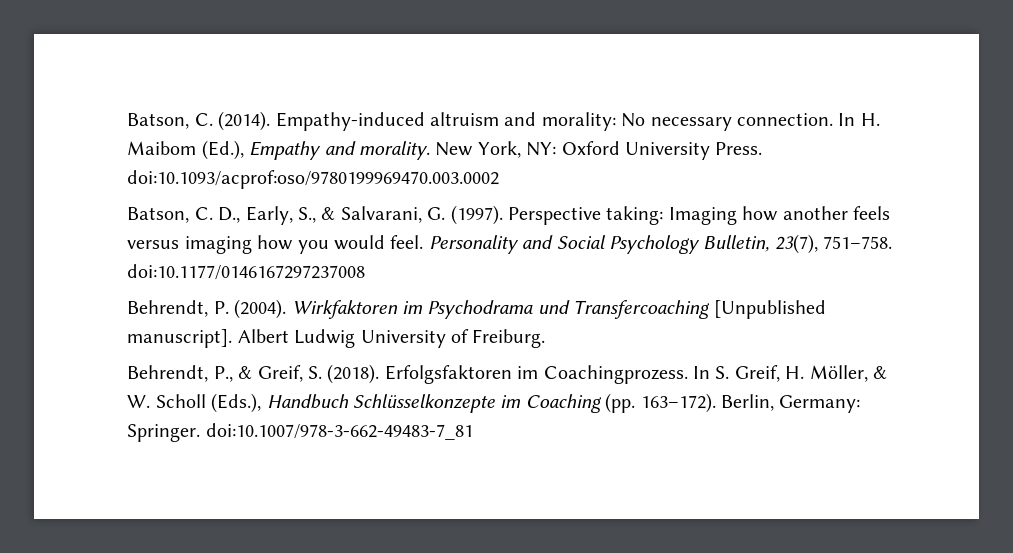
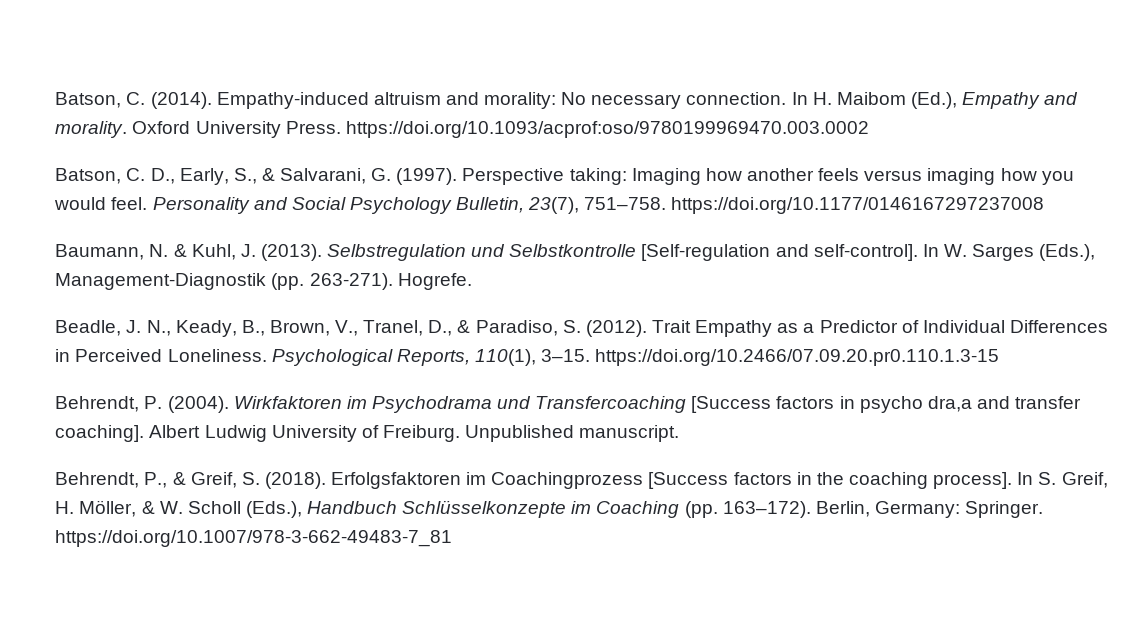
[435,141,557,158] New York, NY: -> (128, 129) none
[127,170,500,189] doi:10.1093/acprof:oso/9780199969470.003.0002 -> [345,121,869,138] https://doi.org/10.1093/acprof:oso/9780199969470.003.0002
[127,264,366,280] doi:10.1177/0146167297237008 -> [671,197,1045,214] [55,244,1096,261] [55,273,472,290] [55,320,1108,337] [55,349,1000,366] https://doi.org/10.1177/0146167297237008 // Baumann, N. & Kuhl, J. (2013). Selbstregulation und Selbstkontrolle [Self-regulation and self-control]. In W. Sarges (Eds.), Management-Diagnostik (pp. 263-271). Hogrefe. // Beadle, J. N., Keady, B., Brown, V., Tranel, D., & Paradiso, S. (2012). Trait Empathy as a Predictor of Individual Differences in Perceived Loneliness. Psychological Reports, 110(1), 3–15. https://doi.org/10.2466/07.09.20.pr0.110.1.3-15
[713,300,826,319] [127,329,233,348] [Unpublished manuscript]. -> [691,396,1082,413] [55,425,145,442] [Success factors in psycho dra,a and transfer coaching].
(546, 338) none -> [465,425,680,442] Unpublished manuscript.
[543,365,688,384] Coachingprozess. -> [491,472,1013,489] Coachingprozess [Success factors in the coaching process].
[205,423,473,440] doi:10.1007/978-3-662-49483-7_81 -> [55,530,453,547] https://doi.org/10.1007/978-3-662-49483-7_81

